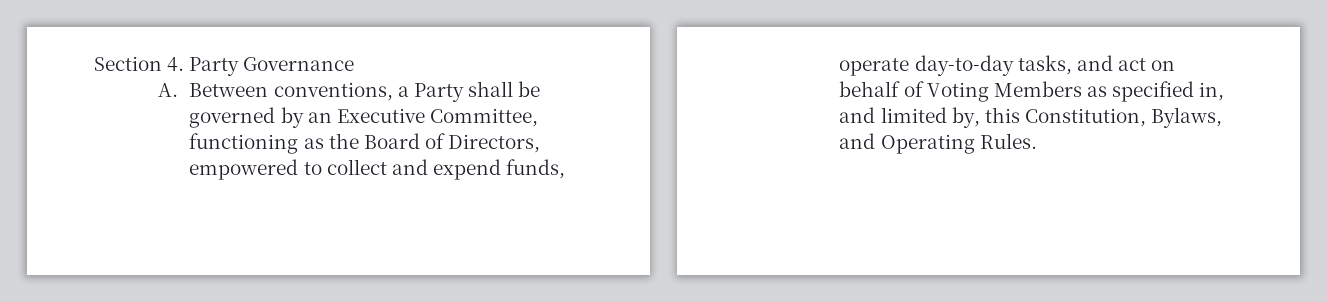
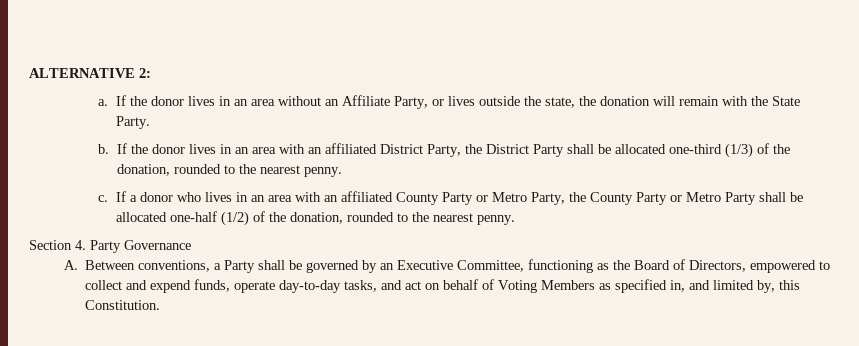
(94, 63) none -> [29,68,151,78] [98,95,800,109] [115,116,150,129] [98,143,790,158] [116,164,342,177] [98,191,803,205] [115,211,515,226] ALTERNATIVE 2: // a. If the donor lives in an area without an Affiliate Party, or lives outside the state, the donation will remain with the State Party. // b. If the donor lives in an area with an affiliated District Party, the District Party shall be allocated one-third (1/3) of the donation, rounded to the nearest penny. // c. If a donor who lives in an area with an affiliated County Party or Metro Party, the County Party or Metro Party shall be allocated one-half (1/2) of the donation, rounded to the nearest penny. //
[1024,107,1223,128] [839,133,1037,154] Constitution, Bylaws, and Operating Rules. -> [84,300,160,310] Constitution.

